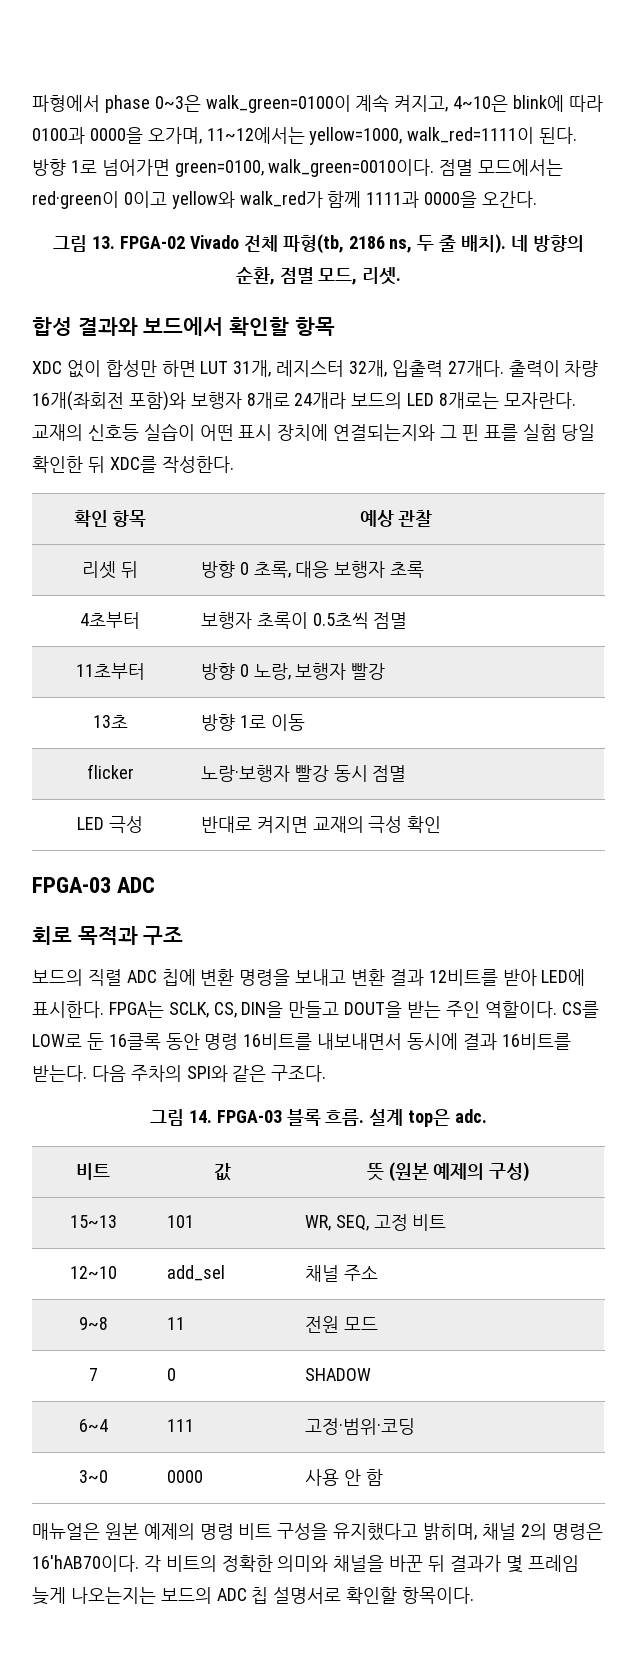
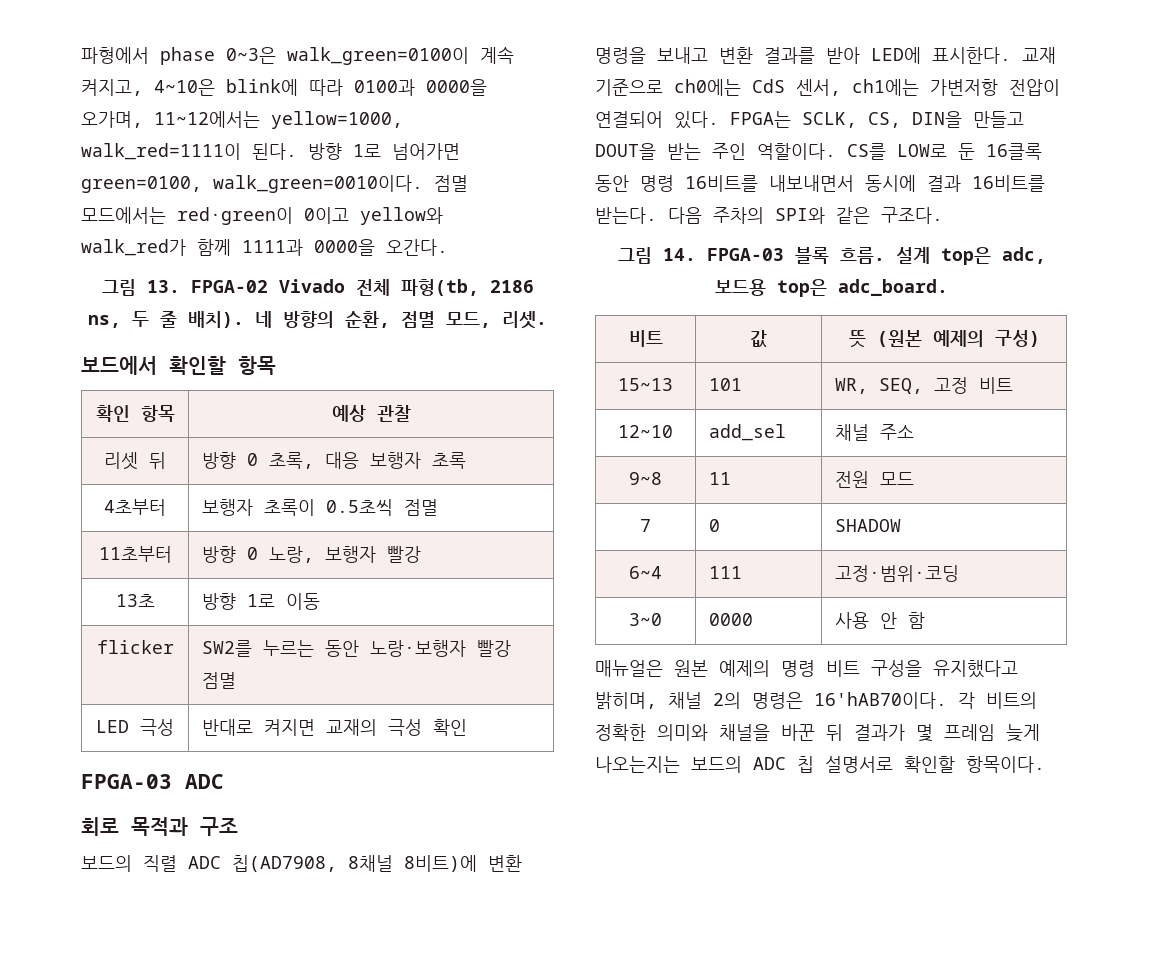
[32,317,138,336] 합성 결과와 -> (547, 320) none
[32,360,599,378] [32,391,576,411] [32,423,596,441] [32,456,234,473] // XDC 없이 합성만 하면 LUT 31개, 레지스터 32개, 입출력 27개다. 출력이 차량 16개(좌회전 포함)와 보행자 8개로 24개라 보드의 LED 8개로는 모자란다. 교재의 신호등 실습이 어떤 표시 장치에 연결되는지와 그 핀 표를 실험 당일 확인한 뒤 XDC를 작성한다. -> (276, 365) none
(134, 771) none -> [201,640,359,657] SW2를 누르는 동안
[333,765,368,782] 동시 -> (511, 648) none
[161,969,196,986] 칩에 -> [232,855,477,872] 칩(AD7908, 8채널 8비트)에
[389,969,498,986] 결과 12비트를 -> [764,47,815,64] 결과를
(104, 1009) none -> [1022,47,1056,64] [595,79,1060,96] [595,111,719,129] 교재 기준으로 ch0에는 CdS 센서, ch1에는 가변저항 전압이 연결되어 있다.
[455,1109,488,1123] adc. -> [1001,247,1046,264] [715,279,948,297] adc, 보드용 top은 adc_board.

